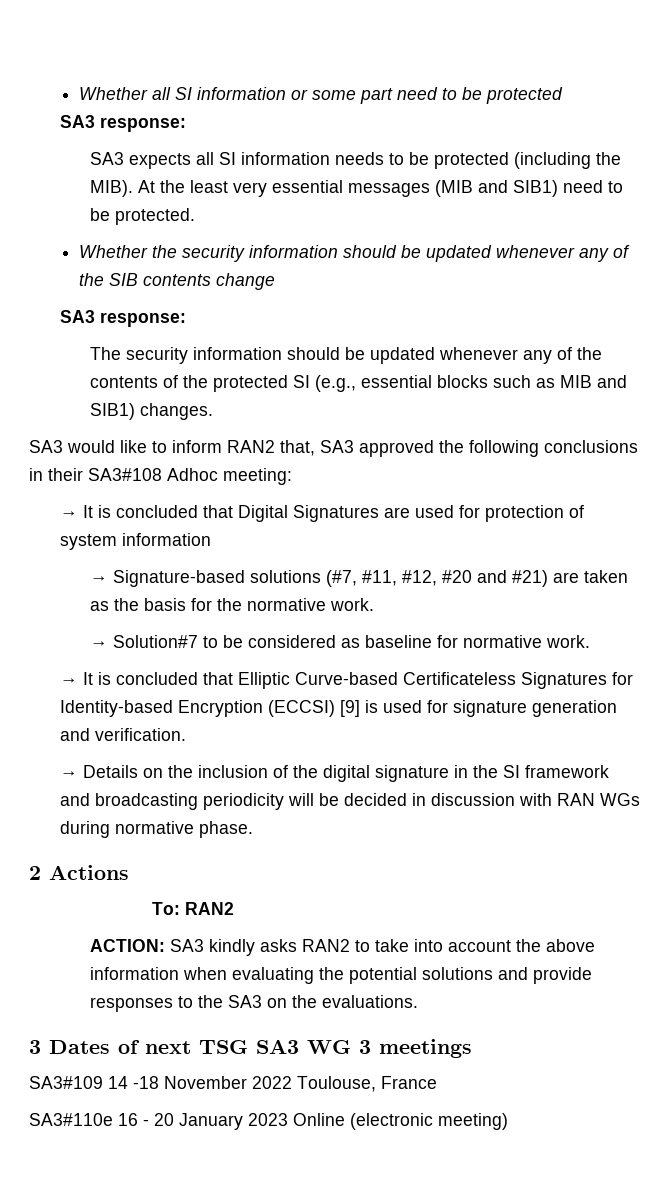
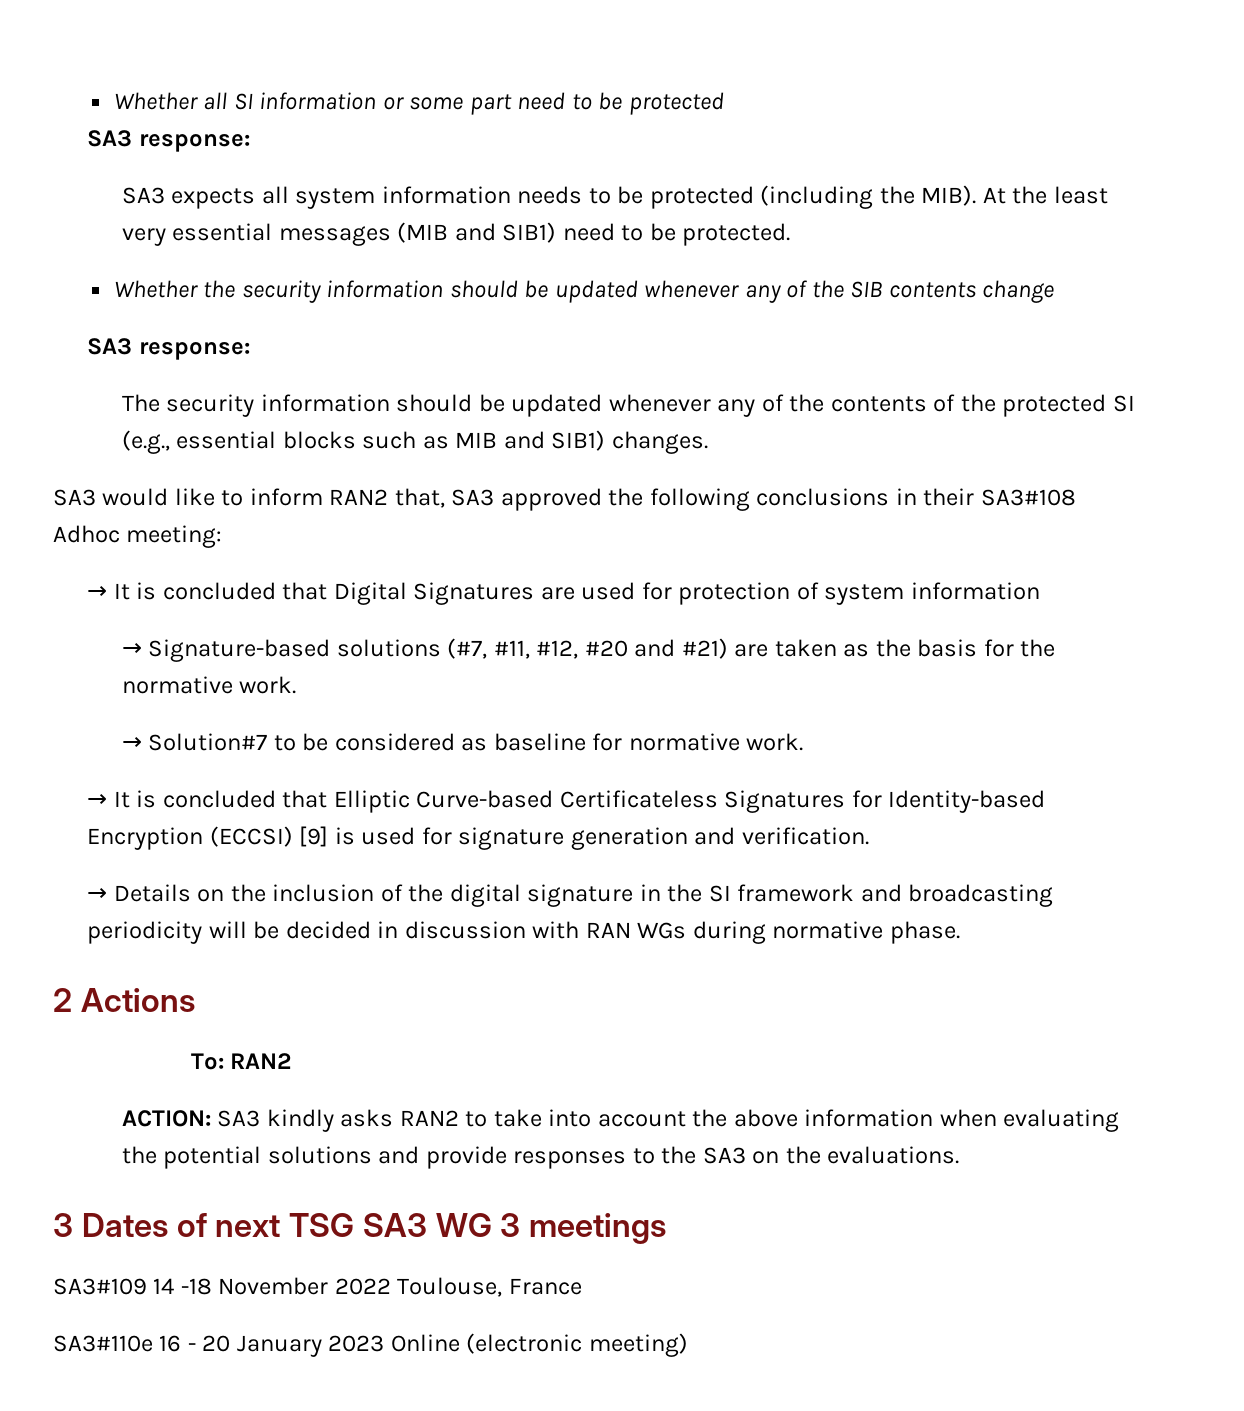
[219,152,237,165] SI -> [295,188,376,209] system

